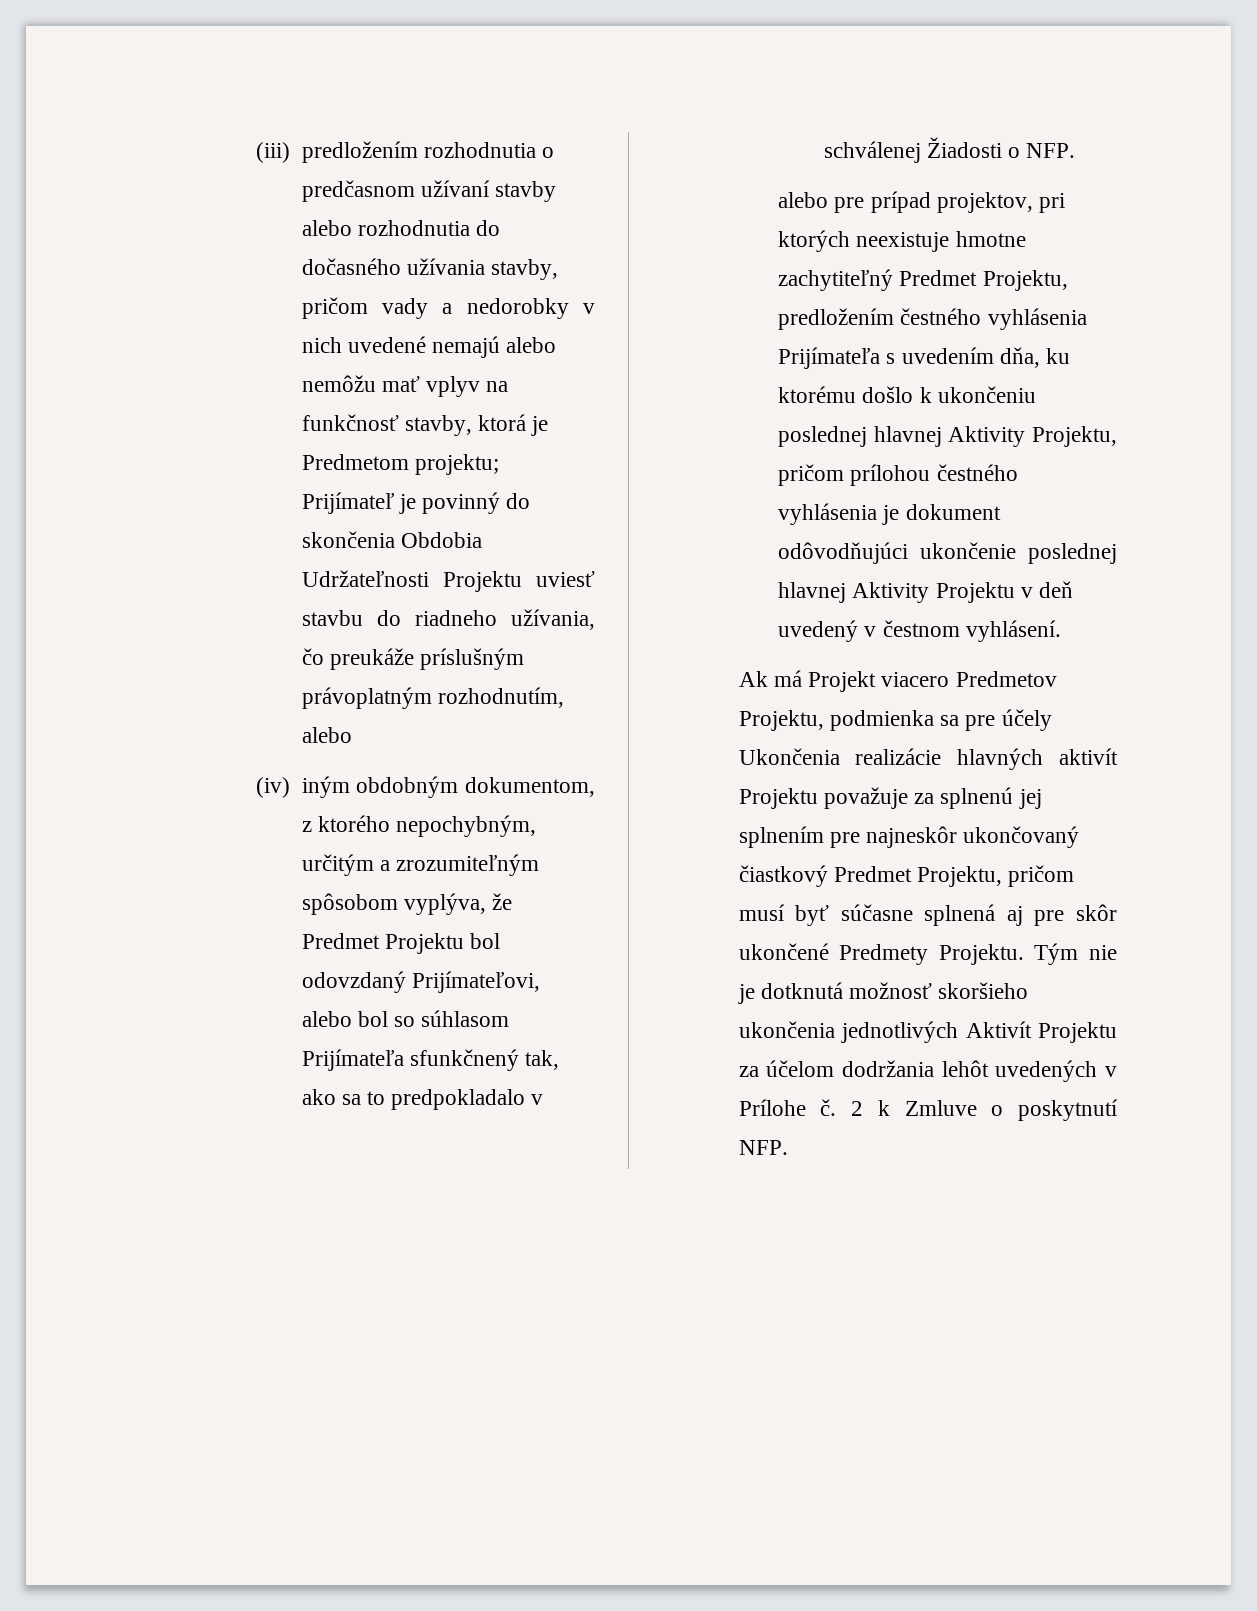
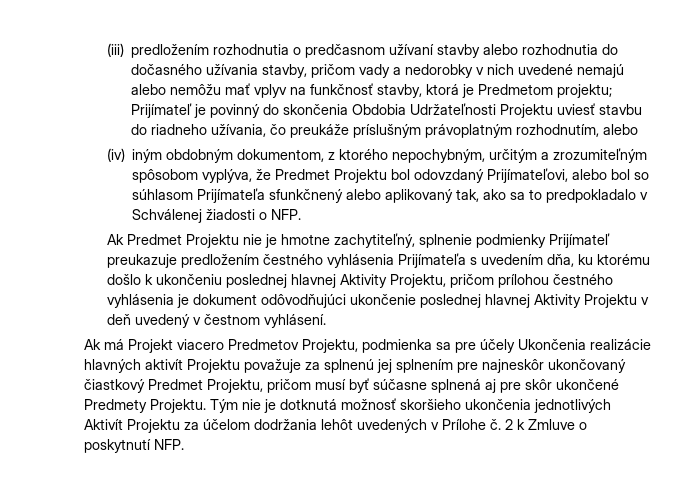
(519, 1060) none -> [346,189,454,203] alebo aplikovaný
[823,137,1002,163] schválenej Žiadosti -> [132,209,256,223] Schválenej žiadosti
[778,191,1065,213] [778,230,1026,252] [778,269,1068,291] alebo pre prípad projektov, pri ktorých neexistuje hmotne zachytiteľný Predmet Projektu, -> [106,233,610,248] [106,254,177,268] Ak Predmet Projektu nie je hmotne zachytiteľný, splnenie podmienky Prijímateľ preukazuje

